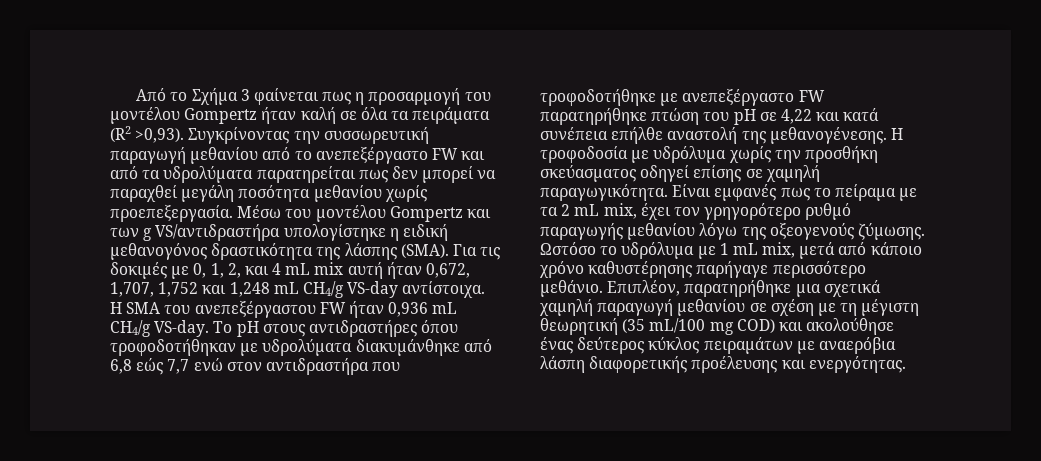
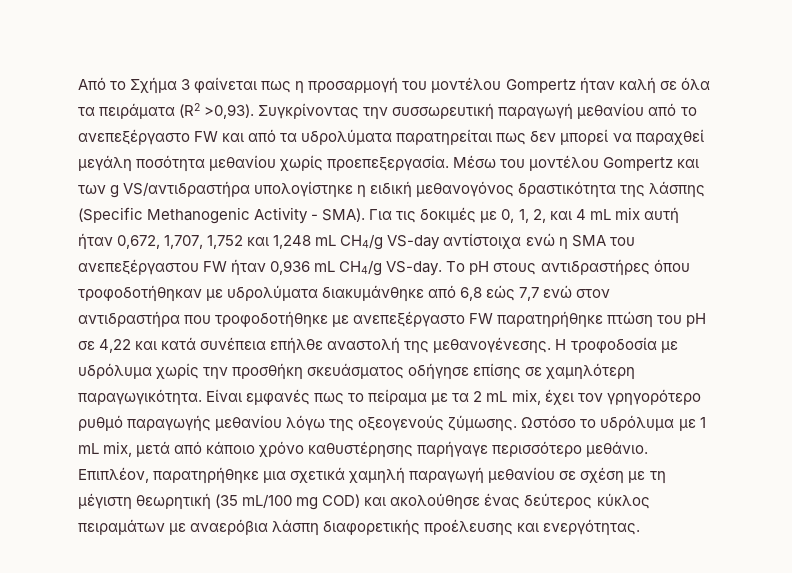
[400,244,449,258] (SMA). -> [78,207,366,224] (Specific Methanogenic Activity - SMA).
[402,281,486,298] [110,302,122,314] αντίστοιχα. Η -> [443,233,568,250] αντίστοιχα ενώ η
[540,165,691,182] σκεύασματος οδηγεί -> [307,363,470,380] σκευάσματος οδήγησε
[765,165,820,182] χαμηλή -> [546,363,636,380] χαμηλότερη

